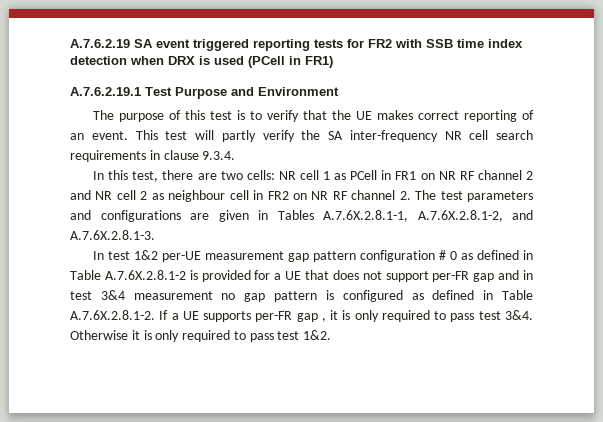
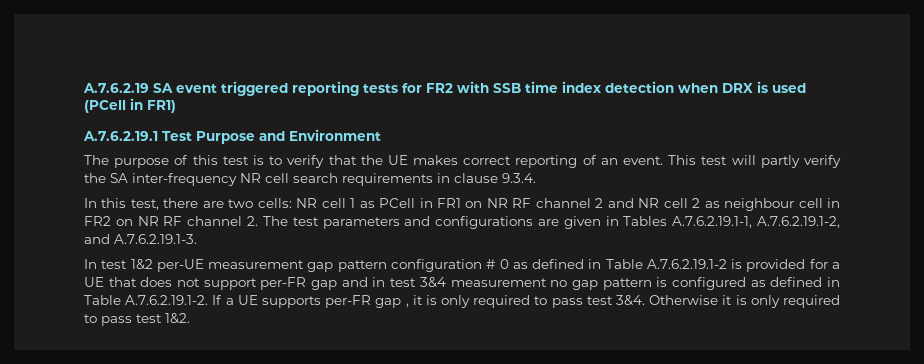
[323,210,533,222] [70,230,155,240] A.7.6X.2.8.1-1, A.7.6X.2.8.1-2, and A.7.6X.2.8.1-3. -> [672,216,840,228] [84,234,197,244] A.7.6.2.19.1-1, A.7.6.2.19.1-2, and A.7.6.2.19.1-3.
[104,270,186,280] A.7.6X.2.8.1-2 -> [646,259,727,269] A.7.6.2.19.1-2
[70,310,155,320] A.7.6X.2.8.1-2. -> [125,295,209,305] A.7.6.2.19.1-2.

